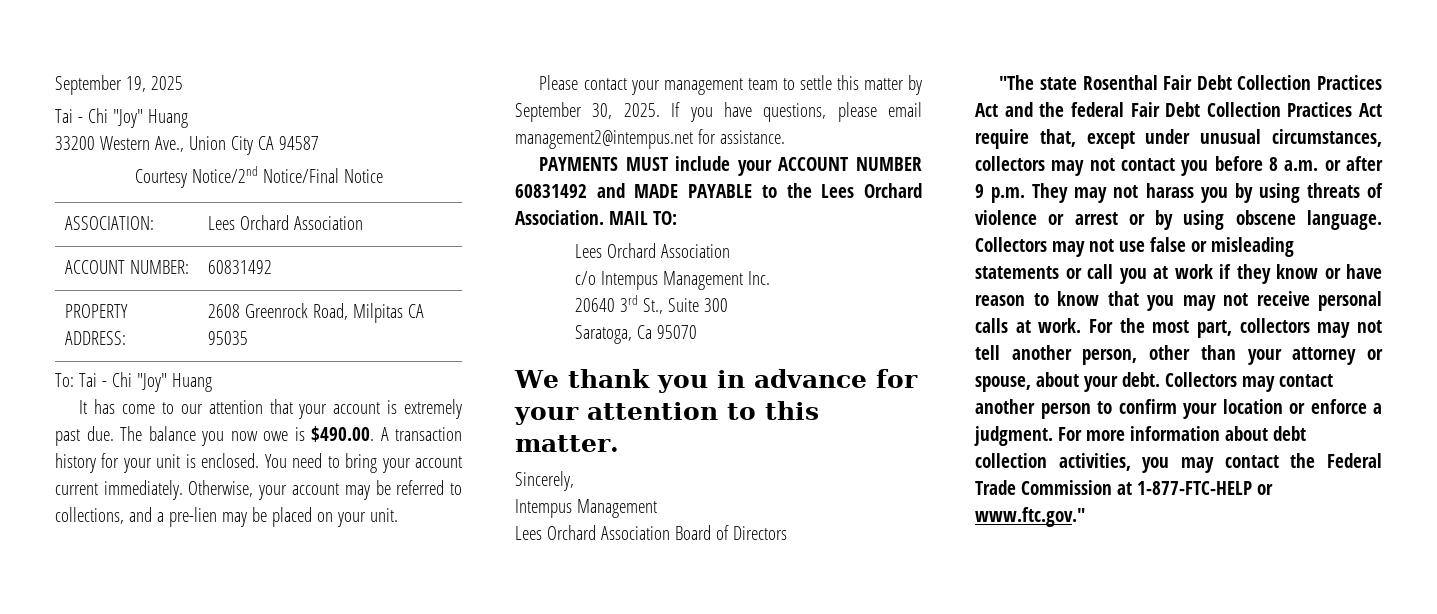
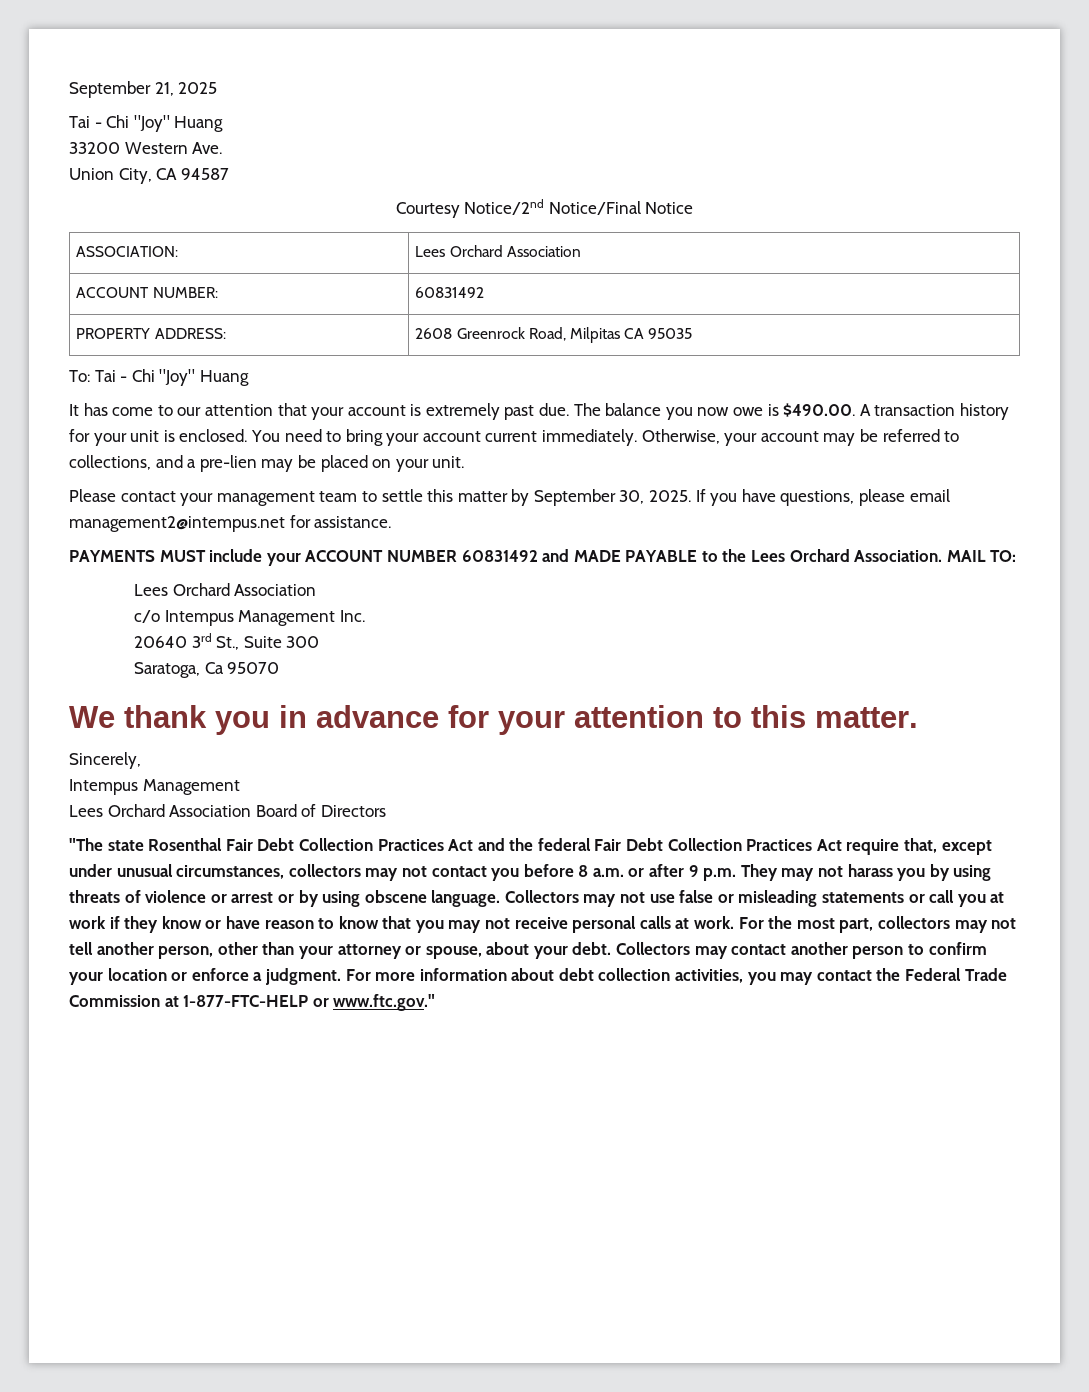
[55,75,146,95] September 19, -> [69,81,174,98] September 21,
[154,136,253,155] Ave., Union City -> [192,142,223,154] [69,168,152,184] Ave. // Union City,

